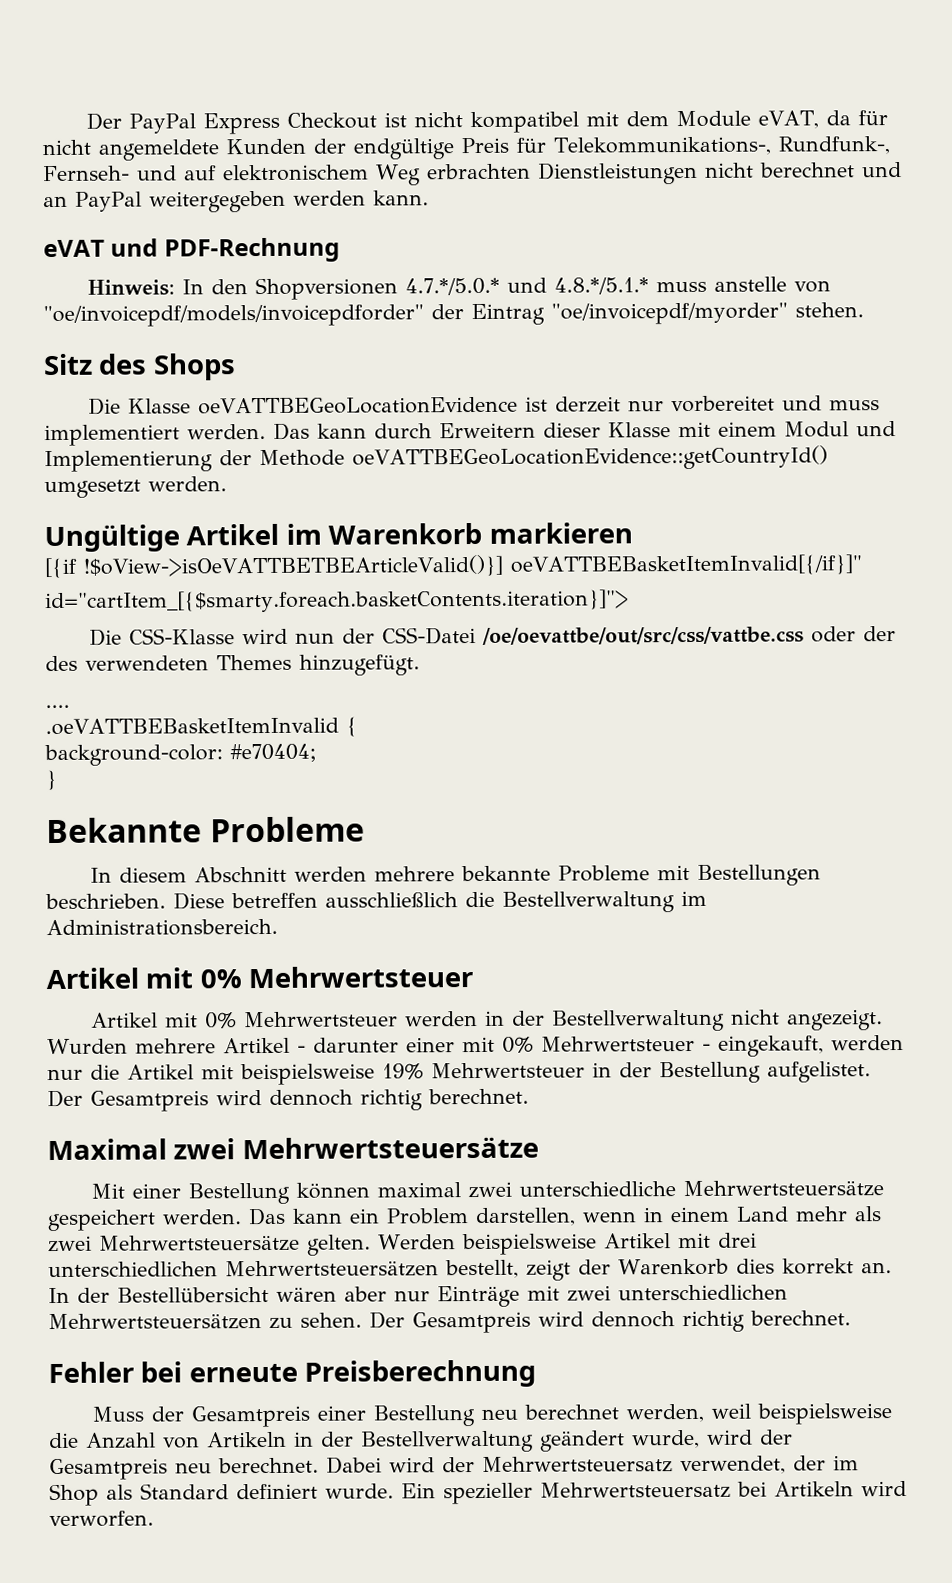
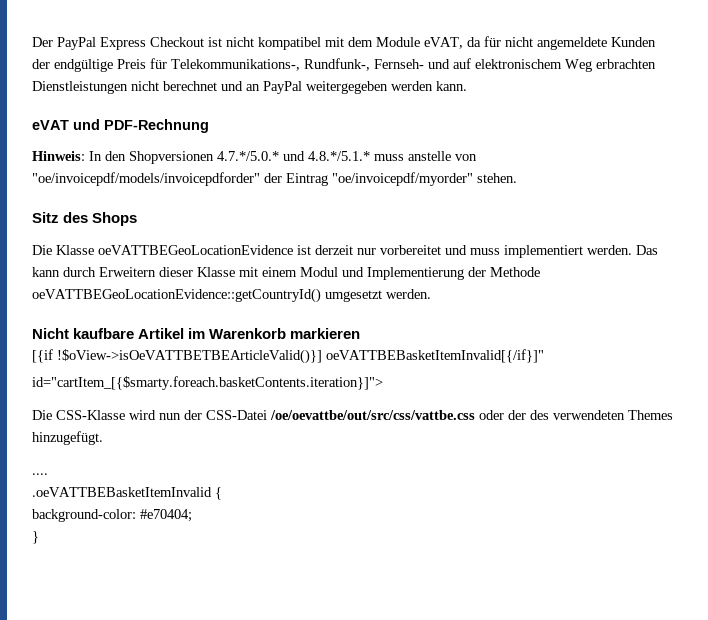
[44,524,180,553] Ungültige -> [32,328,135,339] Nicht kaufbare
[46,816,365,844] [90,864,822,886] [45,890,707,913] [46,918,278,937] [46,966,474,990] [91,1009,884,1032] [47,1034,904,1057] [47,1061,871,1086] [47,1088,529,1112] [47,1136,539,1161] [91,1180,885,1205] [47,1206,882,1232] [48,1232,757,1256] [48,1258,892,1281] [48,1284,788,1308] [48,1310,851,1334] [48,1359,537,1388] [92,1403,893,1428] [49,1429,793,1453] [49,1455,859,1481] [49,1480,907,1507] [49,1510,154,1528] // Bekannte Probleme // In diesem Abschnitt werden mehrere bekannte Probleme mit Bestellungen beschrieben. Diese betreffen ausschließlich die Bestellverwaltung im Administrationsbereich. // Artikel mit 0% Mehrwertsteuer // Artikel mit 0% Mehrwertsteuer werden in der Bestellverwaltung nicht angezeigt. Wurden mehrere Artikel - darunter einer mit 0% Mehrwertsteuer - eingekauft, werden nur die Artikel mit beispielsweise 19% Mehrwertsteuer in der Bestellung aufgelistet. Der Gesamtpreis wird dennoch richtig berechnet. // Maximal zwei Mehrwertsteuersätze // Mit einer Bestellung können maximal zwei unterschiedliche Mehrwertsteuersätze gespeichert werden. Das kann ein Problem darstellen, wenn in einem Land mehr als zwei Mehrwertsteuersätze gelten. Werden beispielsweise Artikel mit drei unterschiedlichen Mehrwertsteuersätzen bestellt, zeigt der Warenkorb dies korrekt an. In der Bestellübersicht wären aber nur Einträge mit zwei unterschiedlichen Mehrwertsteuersätzen zu sehen. Der Gesamtpreis wird dennoch richtig berechnet. // Fehler bei erneute Preisberechnung // Muss der Gesamtpreis einer Bestellung neu berechnet werden, weil beispielsweise die Anzahl von Artikeln in der Bestellverwaltung geändert wurde, wird der Gesamtpreis neu berechnet. Dabei wird der Mehrwertsteuersatz verwendet, der im Shop als Standard definiert wurde. Ein spezieller Mehrwertsteuersatz bei Artikeln wird verworfen. -> (39, 537) none

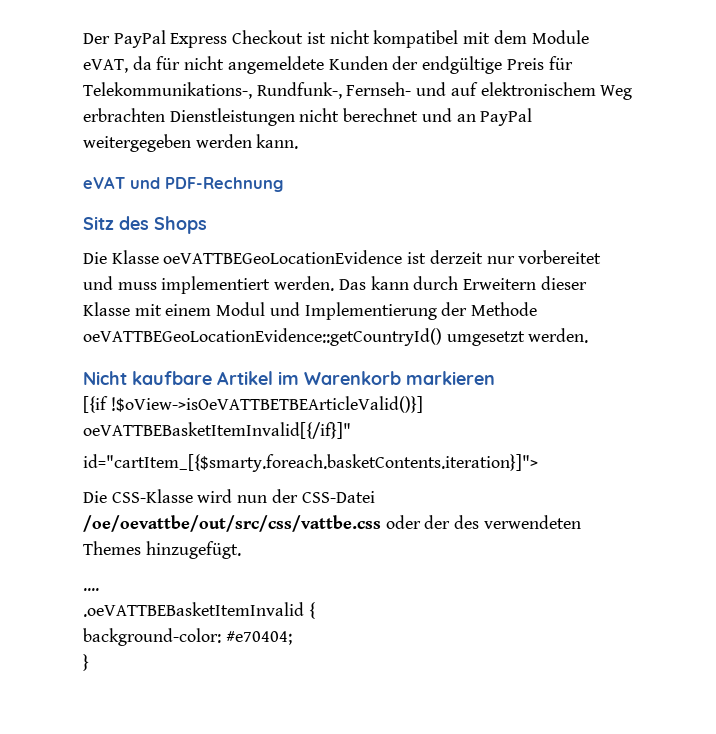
[32,151,477,164] [32,172,517,186] // Hinweis: In den Shopversionen 4.7.*/5.0.* und 4.8.*/5.1.* muss anstelle von "oe/invoicepdf/models/invoicepdforder" der Eintrag "oe/invoicepdf/myorder" stehen. -> (283, 184) none

